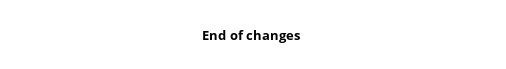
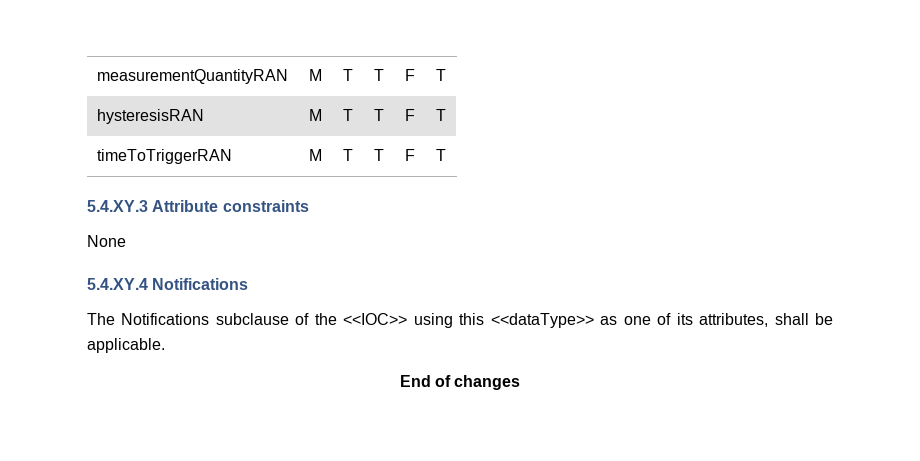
(202, 35) none -> [96,69,288,84] [309,69,322,81] [343,69,353,81] [374,69,384,81] [405,69,415,81] [436,69,446,81] [96,109,204,124] [309,109,322,121] [343,109,353,121] [374,109,384,121] [405,109,415,121] [436,109,446,121] [96,149,232,164] [309,149,322,161] [343,149,353,161] [374,149,384,161] [405,149,415,161] [436,149,446,161] [87,200,309,212] [87,235,126,247] [87,278,249,290] [87,313,834,328] [87,338,165,353] measurementQuantityRAN | M | T | T | F | T // hysteresisRAN | M | T | T | F | T // timeToTriggerRAN | M | T | T | F | T // 5.4.XY.3 Attribute constraints // None // 5.4.XY.4 Notifications // The Notifications subclause of the <<IOC>> using this <<dataType>> as one of its attributes, shall be applicable. //

